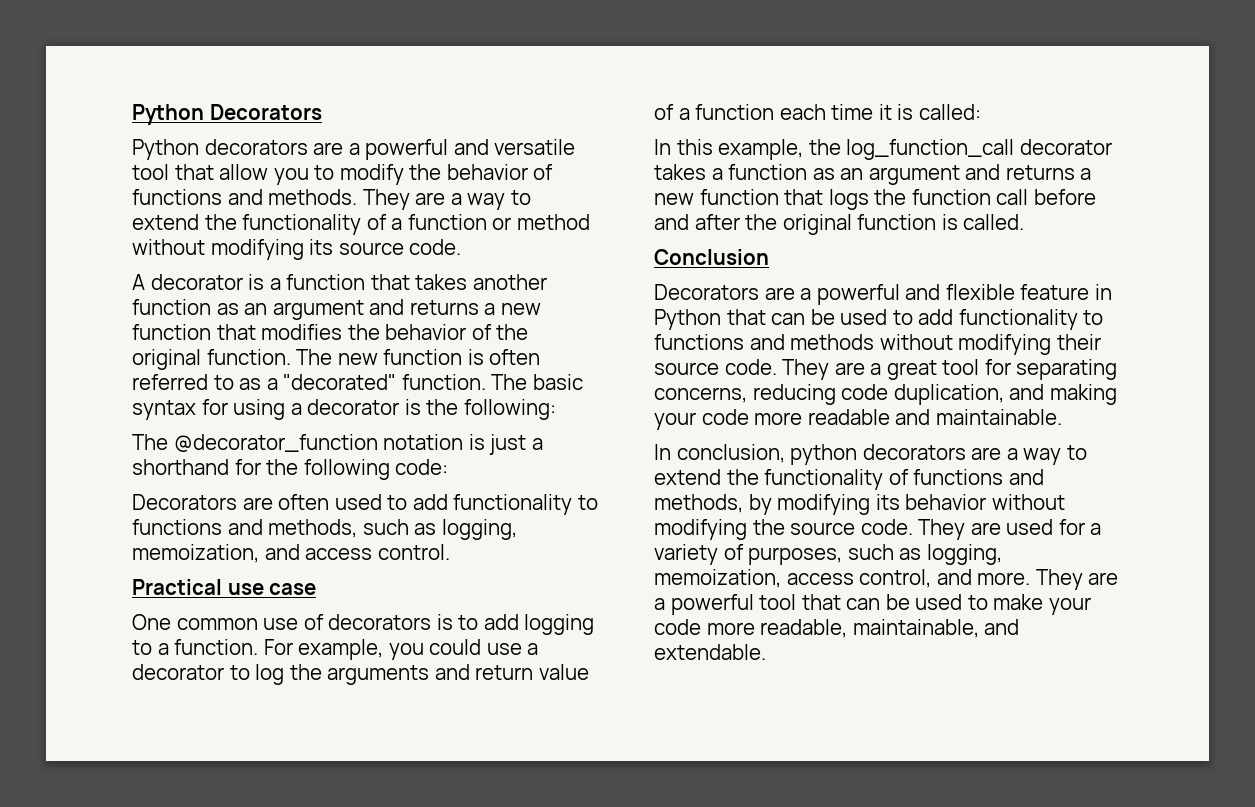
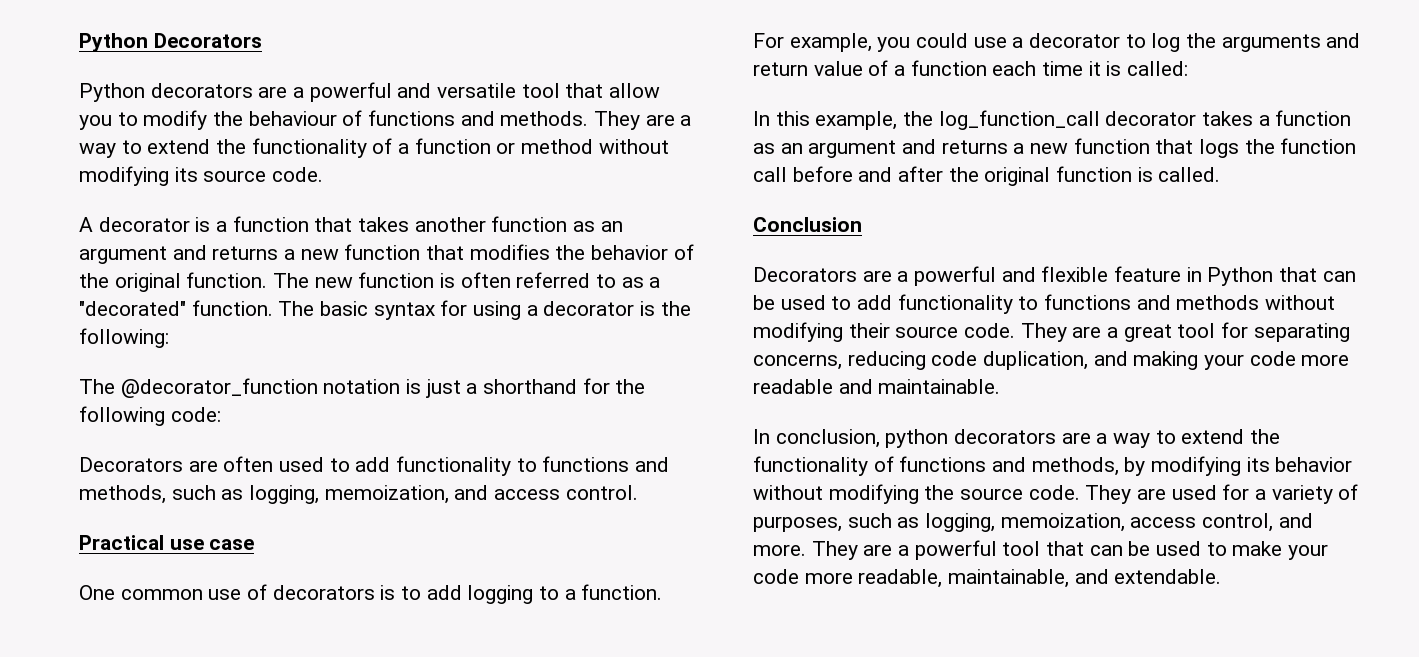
[446,164,528,180] behavior -> [248,111,337,126] behaviour

